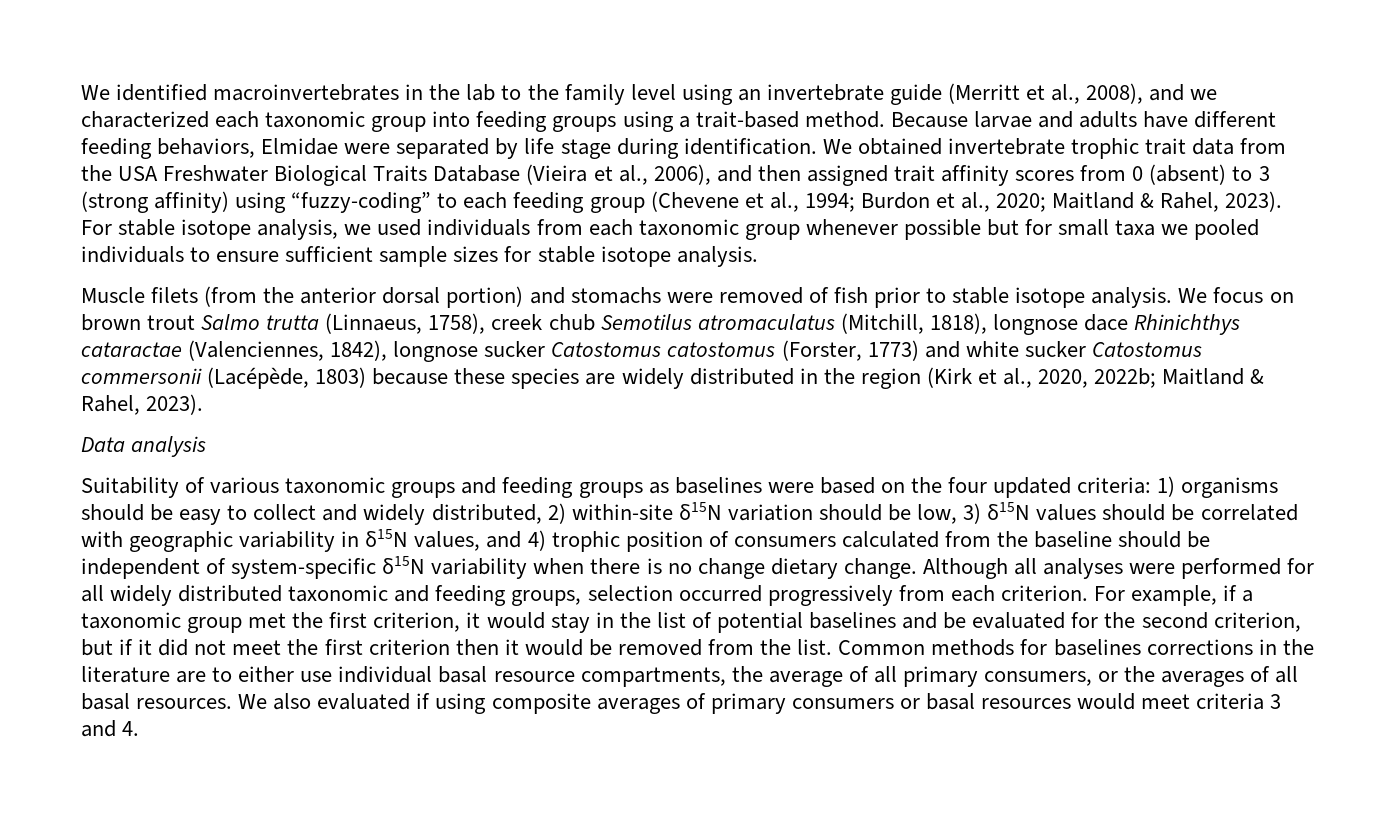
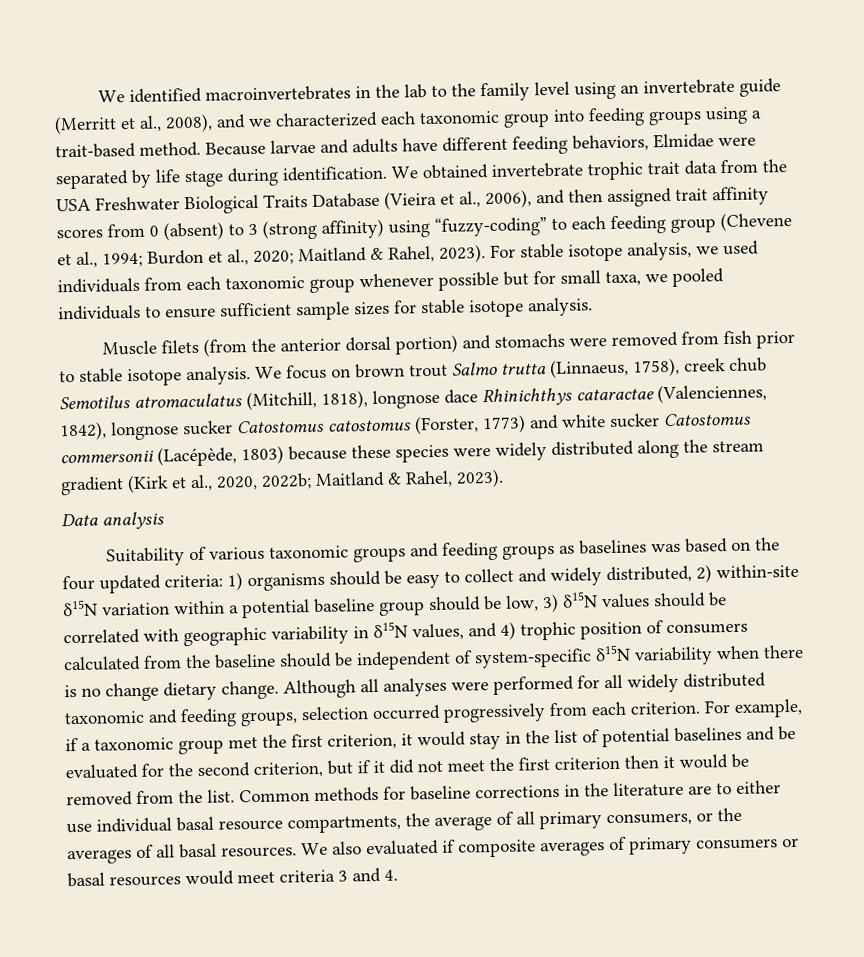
[1115,220,1156,236] taxa -> [605,271,641,287] taxa,
[808,287,829,303] of -> [680,331,719,345] from
[585,368,921,389] are widely distributed in the region -> [453,439,764,461] [60,476,124,496] were widely distributed along the stream gradient
[767,482,814,493] were -> [650,543,681,553] was
(813, 512) none -> [174,597,425,619] within a potential baseline group
[1053,639,1141,656] baselines -> [410,785,471,801] baseline
[435,693,487,714] using -> (456, 846) none

